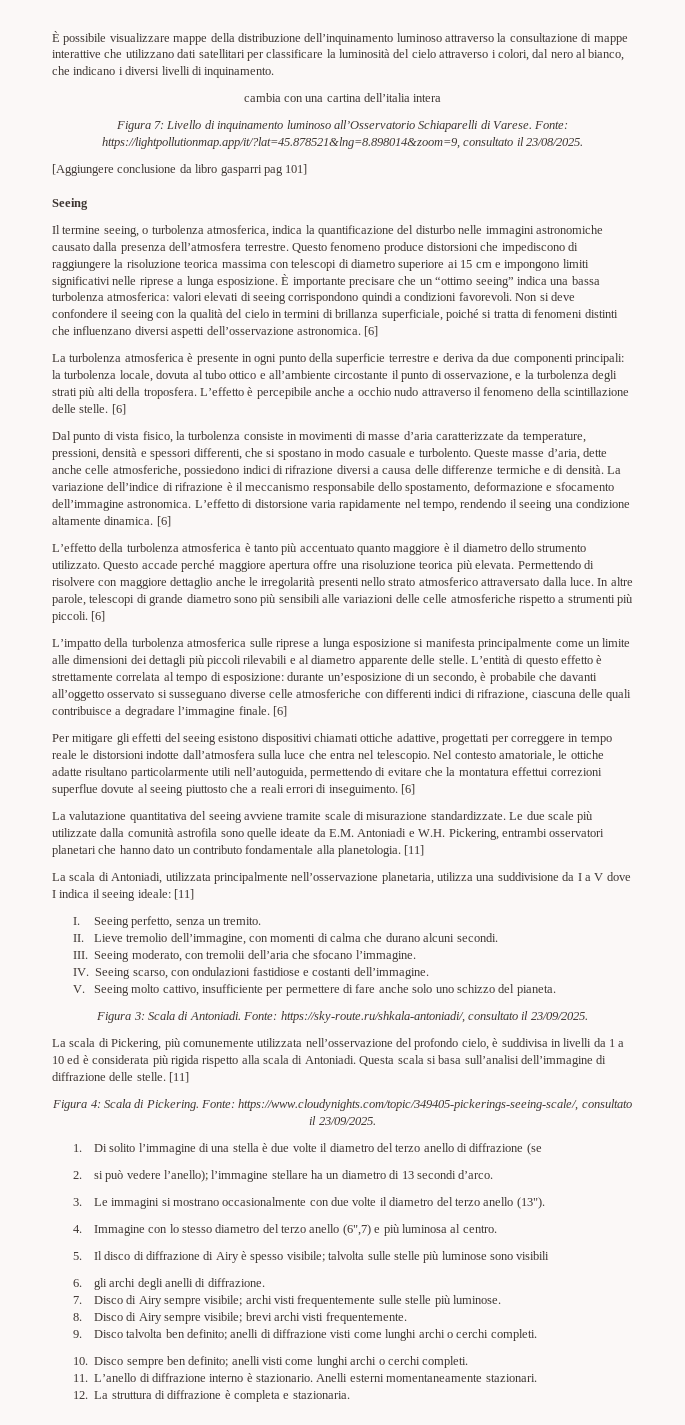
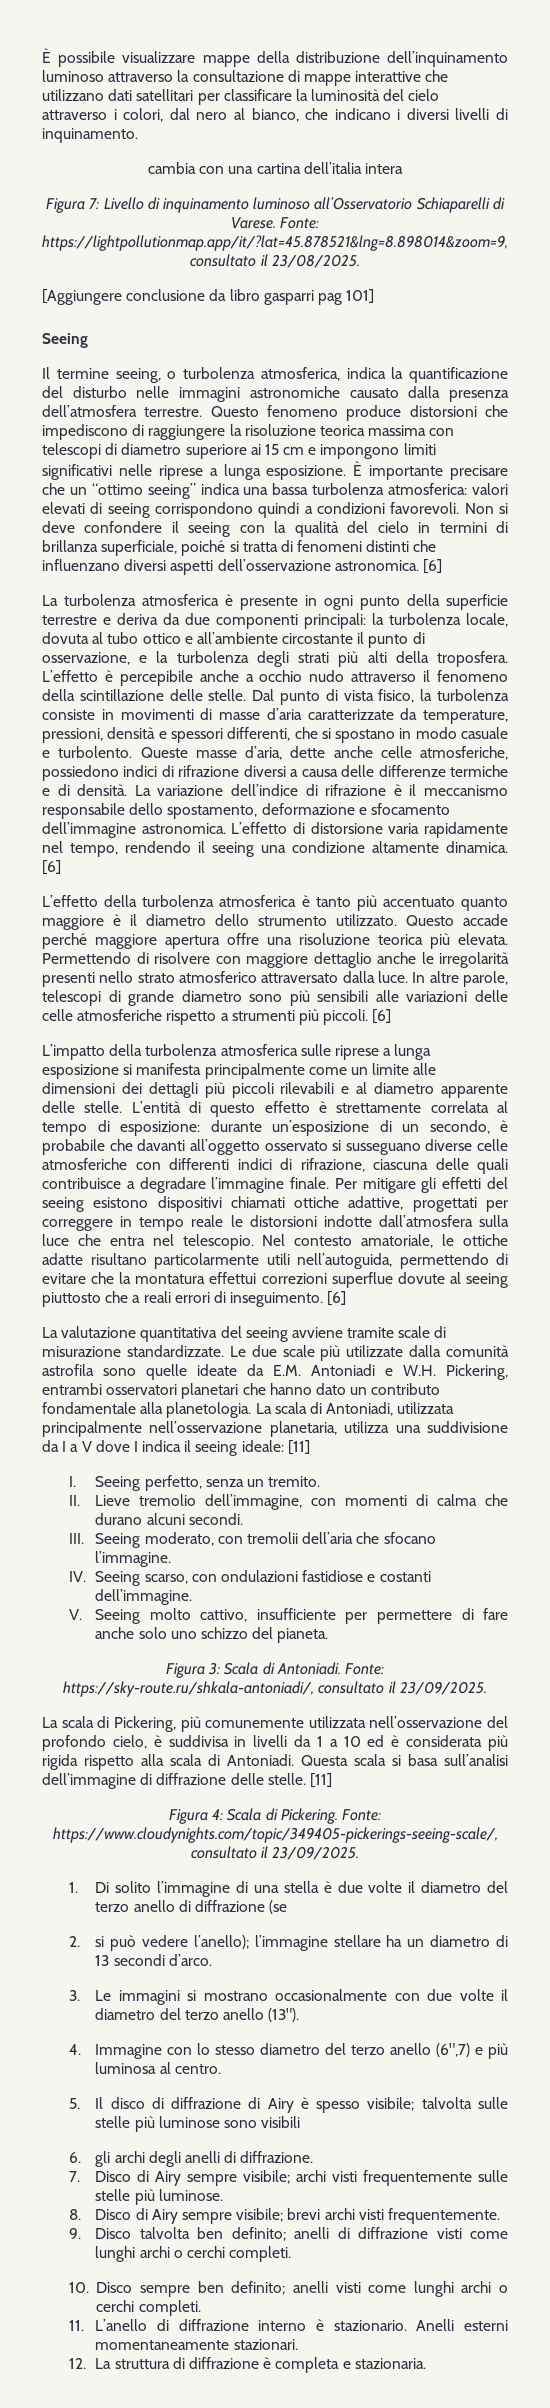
[111,404,126,415] [6] // -> (247, 695) none
[272,706,287,717] [6] // -> (330, 1183) none
[404,845,425,856] [11] // -> (252, 1410) none

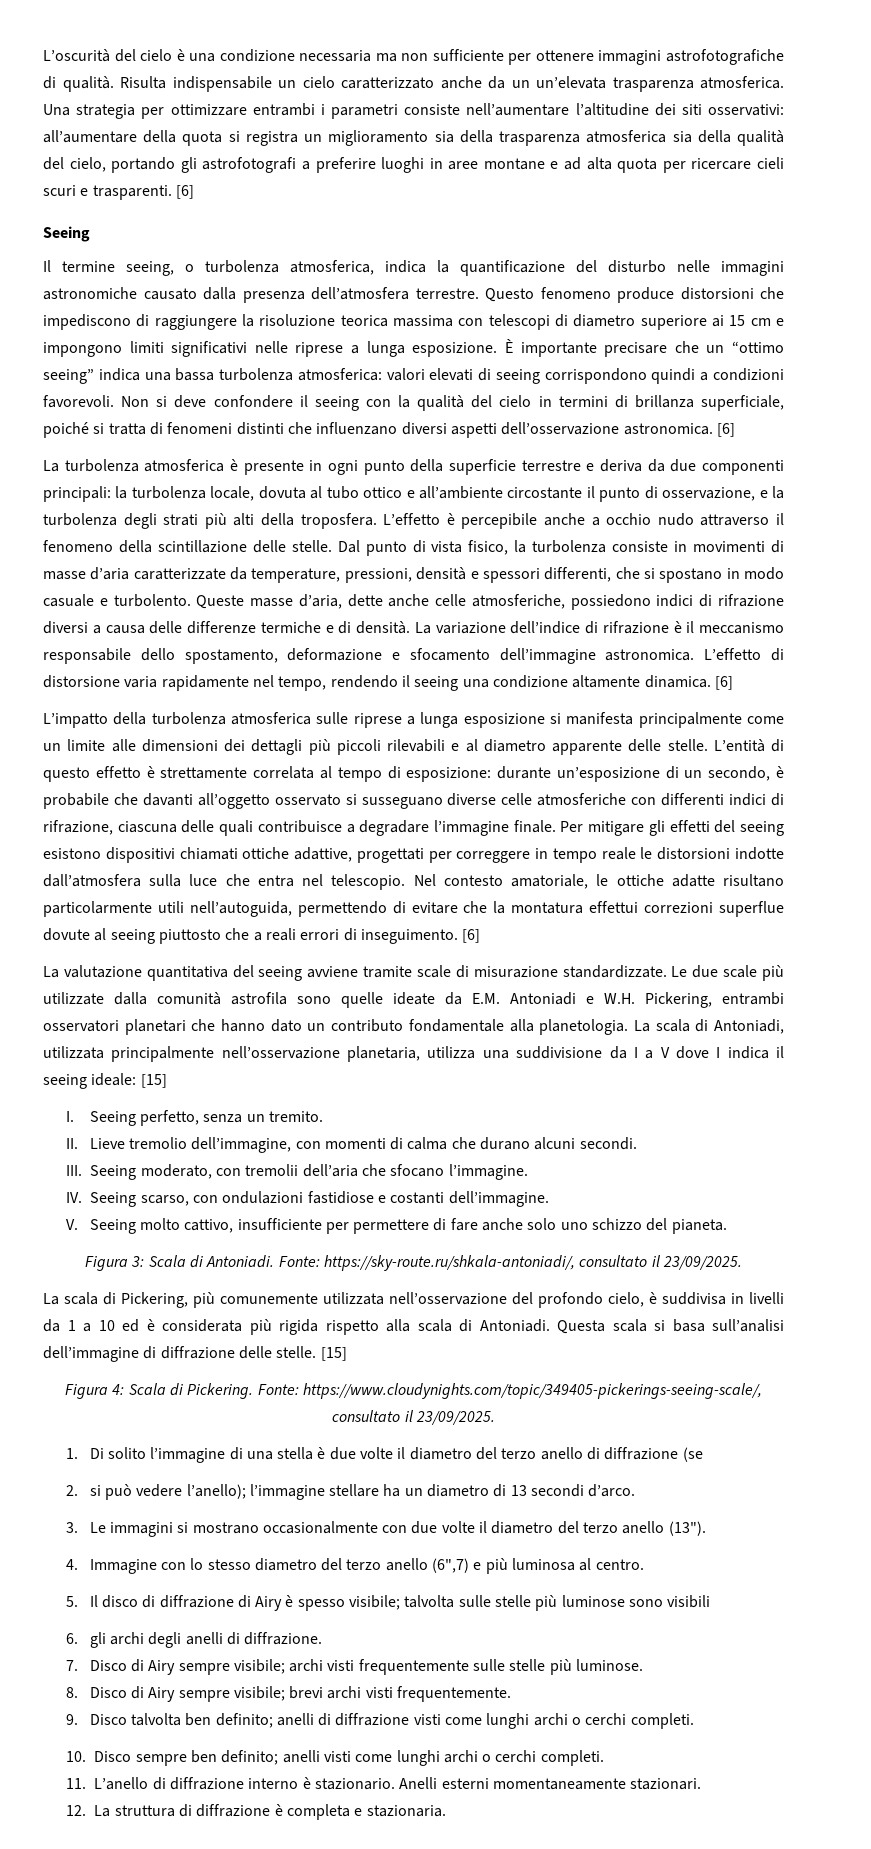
[42,48,508,67] [42,70,449,86] [42,89,440,105] [42,108,508,122] [42,128,138,143] [148,162,403,174] [46,197,505,213] [230,217,320,229] [42,235,509,251] [190,254,360,268] [42,289,375,305] È possibile visualizzare mappe della distribuzione dell’inquinamento luminoso attraverso la consultazione di mappe interattive che utilizzano dati satellitari per classificare la luminosità del cielo attraverso i colori, dal nero al bianco, che indicano i diversi livelli di inquinamento. // cambia con una cartina dell’italia intera // Figura 7: Livello di inquinamento luminoso all’Osservatorio Schiaparelli di Varese. Fonte: https://lightpollutionmap.app/it/?lat=45.878521&lng=8.898014&zoom=9, consultato il 23/08/2025. // [Aggiungere conclusione da libro gasparri pag 101] -> [43,49,785,65] [43,76,784,92] [43,103,784,119] [43,130,785,146] [43,157,784,173] [43,185,194,200] L’oscurità del cielo è una condizione necessaria ma non sufficiente per ottenere immagini astrofotografiche di qualità. Risulta indispensabile un cielo caratterizzato anche da un un’elevata trasparenza atmosferica. Una strategia per ottimizzare entrambi i parametri consiste nell’aumentare l’altitudine dei siti osservativi: all’aumentare della quota si registra un miglioramento sia della trasparenza atmosferica sia della qualità del cielo, portando gli astrofotografi a preferire luoghi in aree montane e ad alta quota per ricercare cieli scuri e trasparenti. [6]
[42,895,508,911] [42,914,508,930] [42,933,508,949] [42,952,509,968] [42,971,508,987] [42,990,508,1006] [42,1009,392,1025] // L’effetto della turbolenza atmosferica è tanto più accentuato quanto maggiore è il diametro dello strumento utilizzato. Questo accade perché maggiore apertura offre una risoluzione teorica più elevata. Permettendo di risolvere con maggiore dettaglio anche le irregolarità presenti nello strato atmosferico attraversato dalla luce. In altre parole, telescopi di grande diametro sono più sensibili alle variazioni delle celle atmosferiche rispetto a strumenti più piccoli. [6] -> (733, 683) none
[287,1440,310,1455] [11] -> [140,1074,167,1088] [15]
[309,1773,332,1788] [11] -> [320,1347,347,1361] [15]

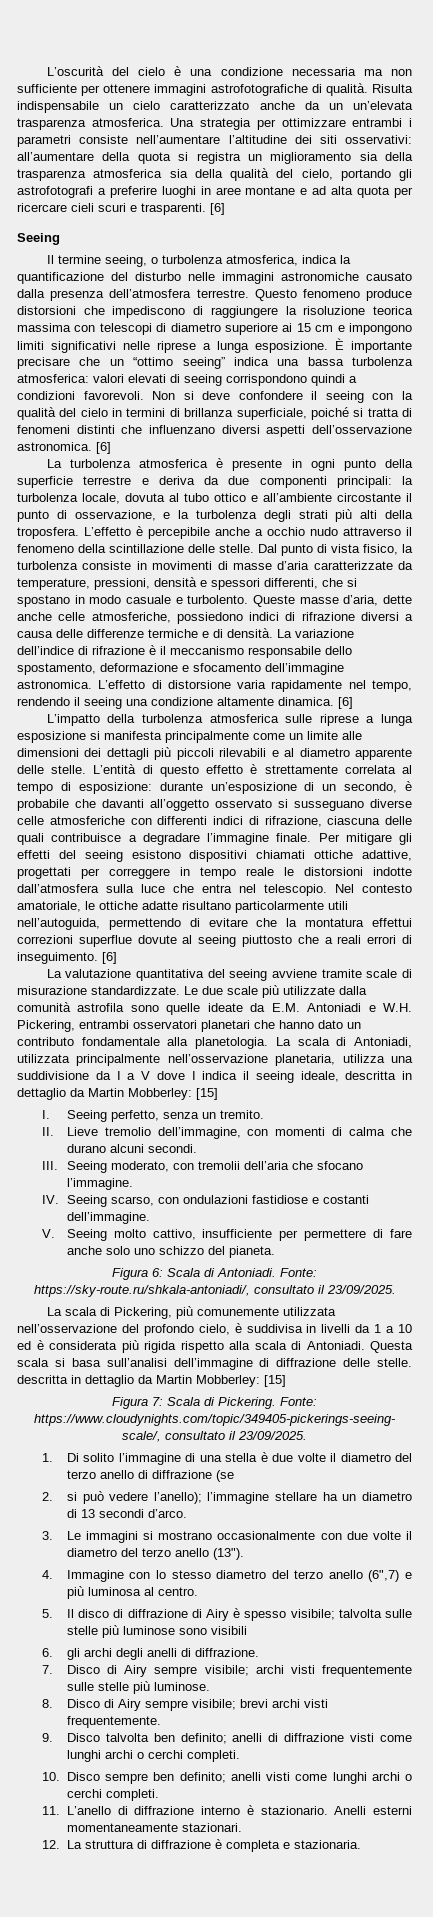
[91,1073,137,1086] ideale: -> [300,1071,412,1082] [17,1088,192,1100] ideale, descritta in dettaglio da Martin Mobberley:
[131,1256,145,1267] 3: -> [152,1268,163,1277] 6:
(317, 1352) none -> [17,1375,260,1387] descritta in dettaglio da Martin Mobberley:
[112,1384,125,1395] 4: -> [152,1397,163,1406] 7:

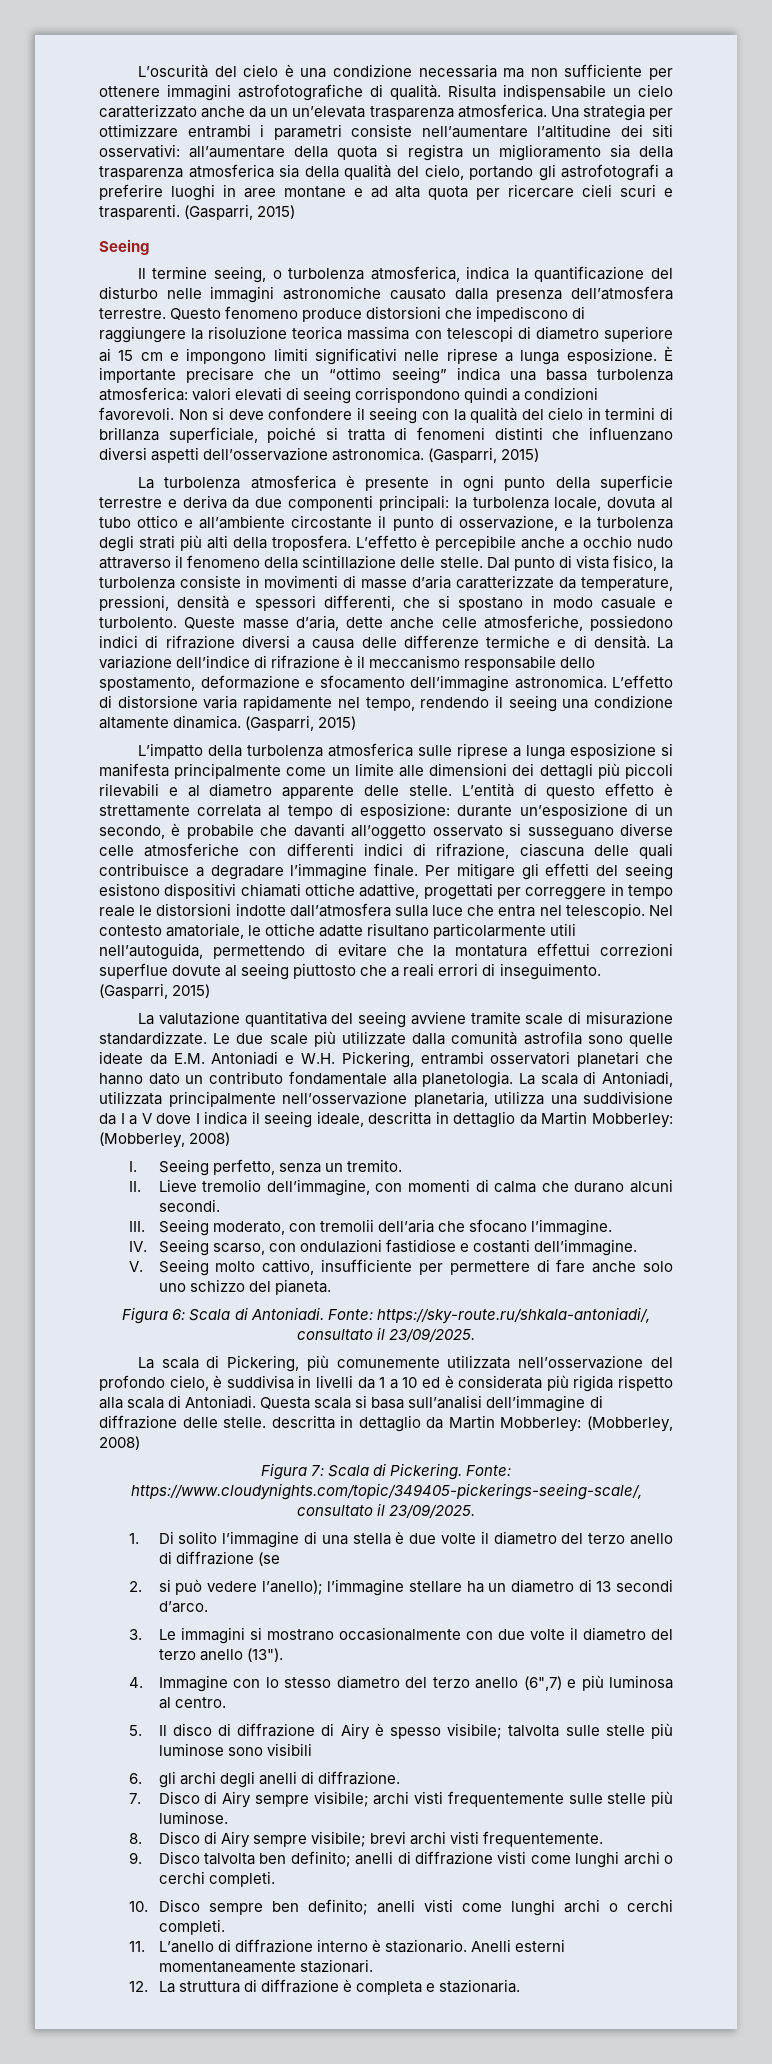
[210,203,225,215] [6] -> [184,204,296,220] (Gasparri, 2015)
[96,442,111,454] [6] -> [428,447,540,463] (Gasparri, 2015)
[338,697,353,709] [6] -> [245,715,357,731] (Gasparri, 2015)
[102,952,117,964] [6] -> [99,983,211,999] (Gasparri, 2015)
[196,1088,218,1100] [15] -> [99,1132,231,1148] (Mobberley, 2008)
[264,1375,286,1387] [15] -> [587,1416,673,1432] [99,1436,140,1450] (Mobberley, 2008)

